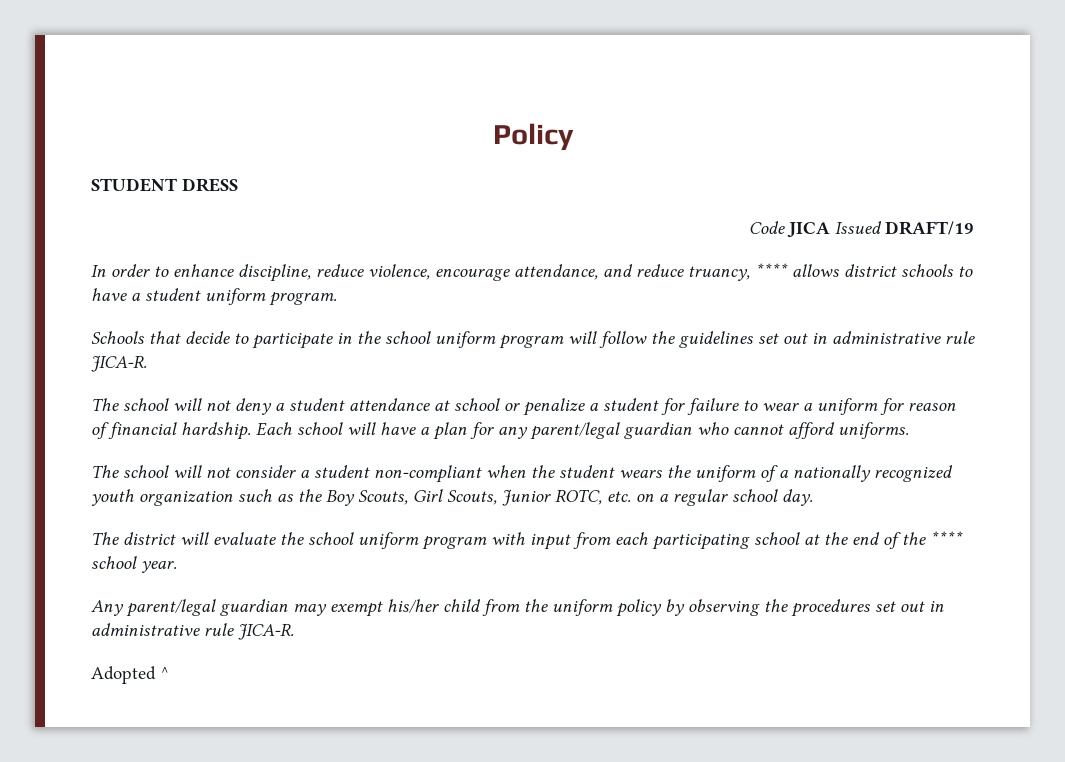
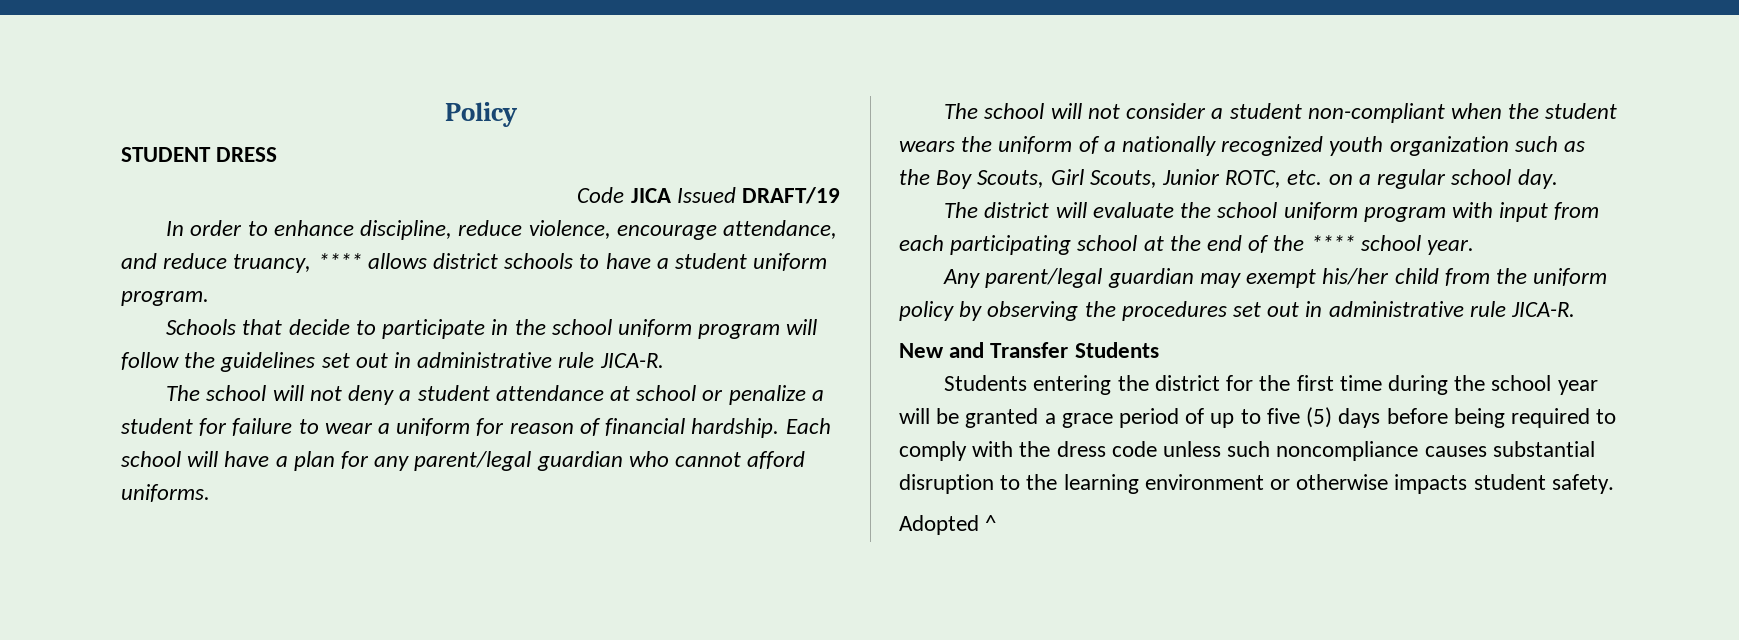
(294, 631) none -> [899,342,1159,358] [944,375,1598,395] [899,407,1617,428] [899,441,1595,461] [899,474,1614,494] // New and Transfer Students // Students entering the district for the first time during the school year will be granted a grace period of up to five (5) days before being required to comply with the dress code unless such noncompliance causes substantial disruption to the learning environment or otherwise impacts student safety.

